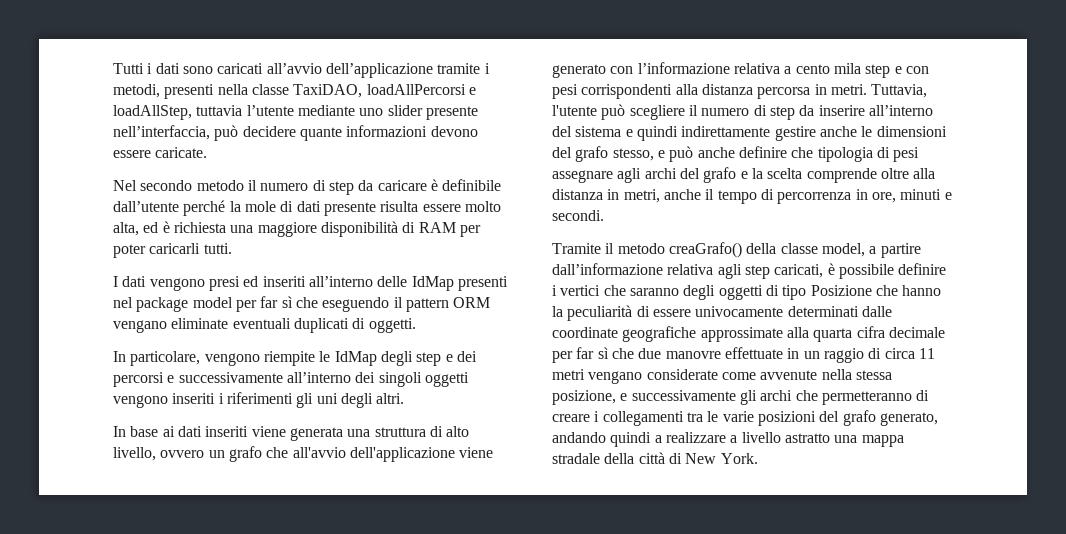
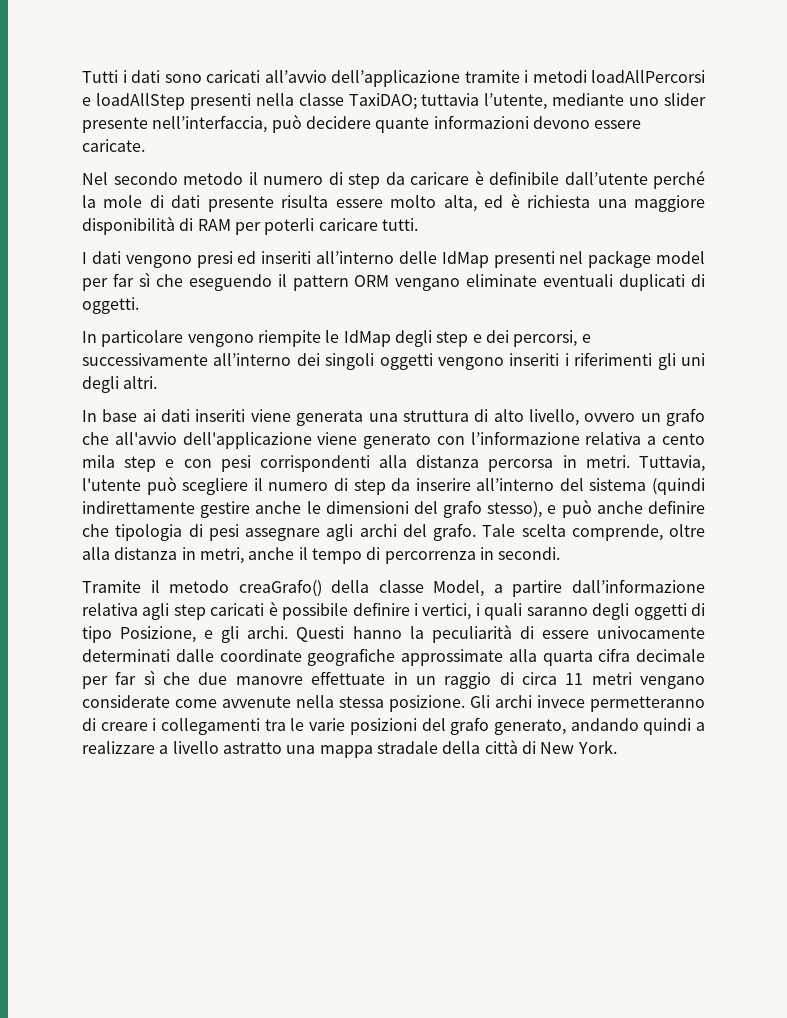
[113,84,476,99] [113,105,294,120] metodi, presenti nella classe TaxiDAO, loadAllPercorsi e loadAllStep, tuttavia l’utente -> [532,70,705,83] [82,93,548,110] metodi loadAllPercorsi e loadAllStep presenti nella classe TaxiDAO; tuttavia l’utente,
[113,243,201,258] poter caricarli -> [264,218,378,235] poterli caricare
[130,351,201,366] particolare, -> [101,330,184,347] particolare
[113,372,164,387] percorsi -> [513,330,578,347] percorsi,
[625,126,678,141] e quindi -> [651,478,705,495] (quindi
[612,148,654,161] stesso, -> [487,501,543,518] stesso),
[703,167,877,183] grafo e la scelta comprende -> [433,523,663,541] grafo. Tale scelta comprende,
[871,189,952,203] ore, minuti e -> (494, 553) none
[821,243,865,257] model, -> [433,580,485,597] Model,
[774,264,824,278] caricati, -> [210,603,265,616] caricati
[560,285,626,296] vertici che -> [422,603,523,620] vertici, i quali
[810,285,898,296] Posizione che -> [120,626,345,643] Posizione, e gli archi. Questi
[552,390,818,405] posizione, e successivamente gli archi che -> [389,695,585,712] posizione. Gli archi invece

